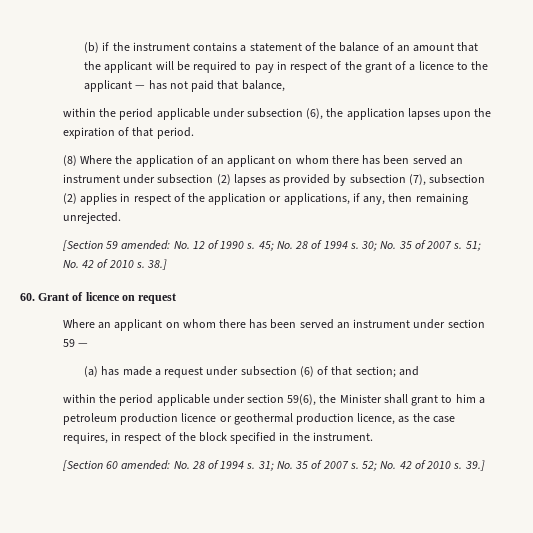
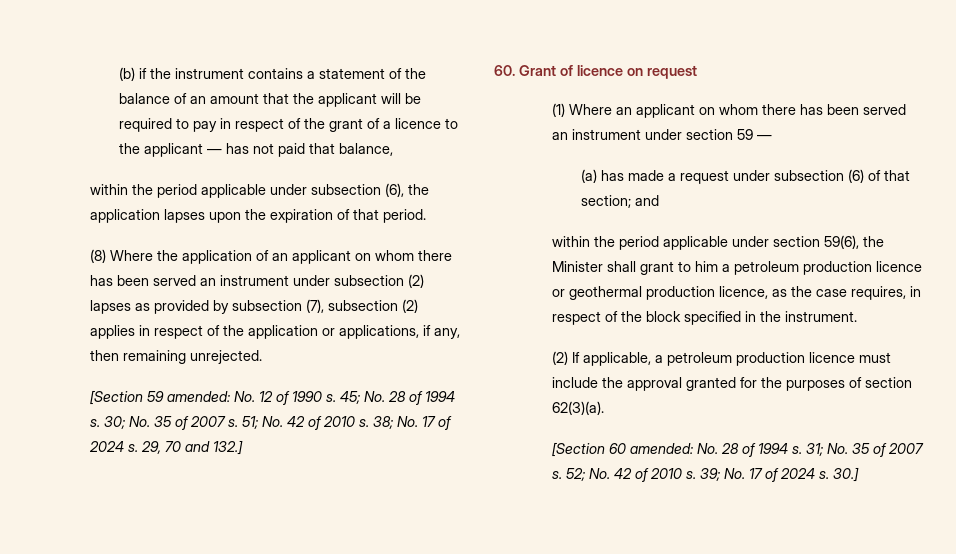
[146,259,167,270] 38.] -> [372,416,452,430] [88,440,243,455] 38; No. 17 of 2024 s. 29, 70 and 132.]
(177, 298) none -> [551,103,565,117] (1)
(373, 436) none -> [551,351,891,366] [551,377,912,391] [551,401,604,415] // (2) If applicable, a petroleum production licence must include the approval granted for the purposes of section 62(3)(a).
[464,460,485,471] 39.] -> [699,467,859,482] 39; No. 17 of 2024 s. 30.]

